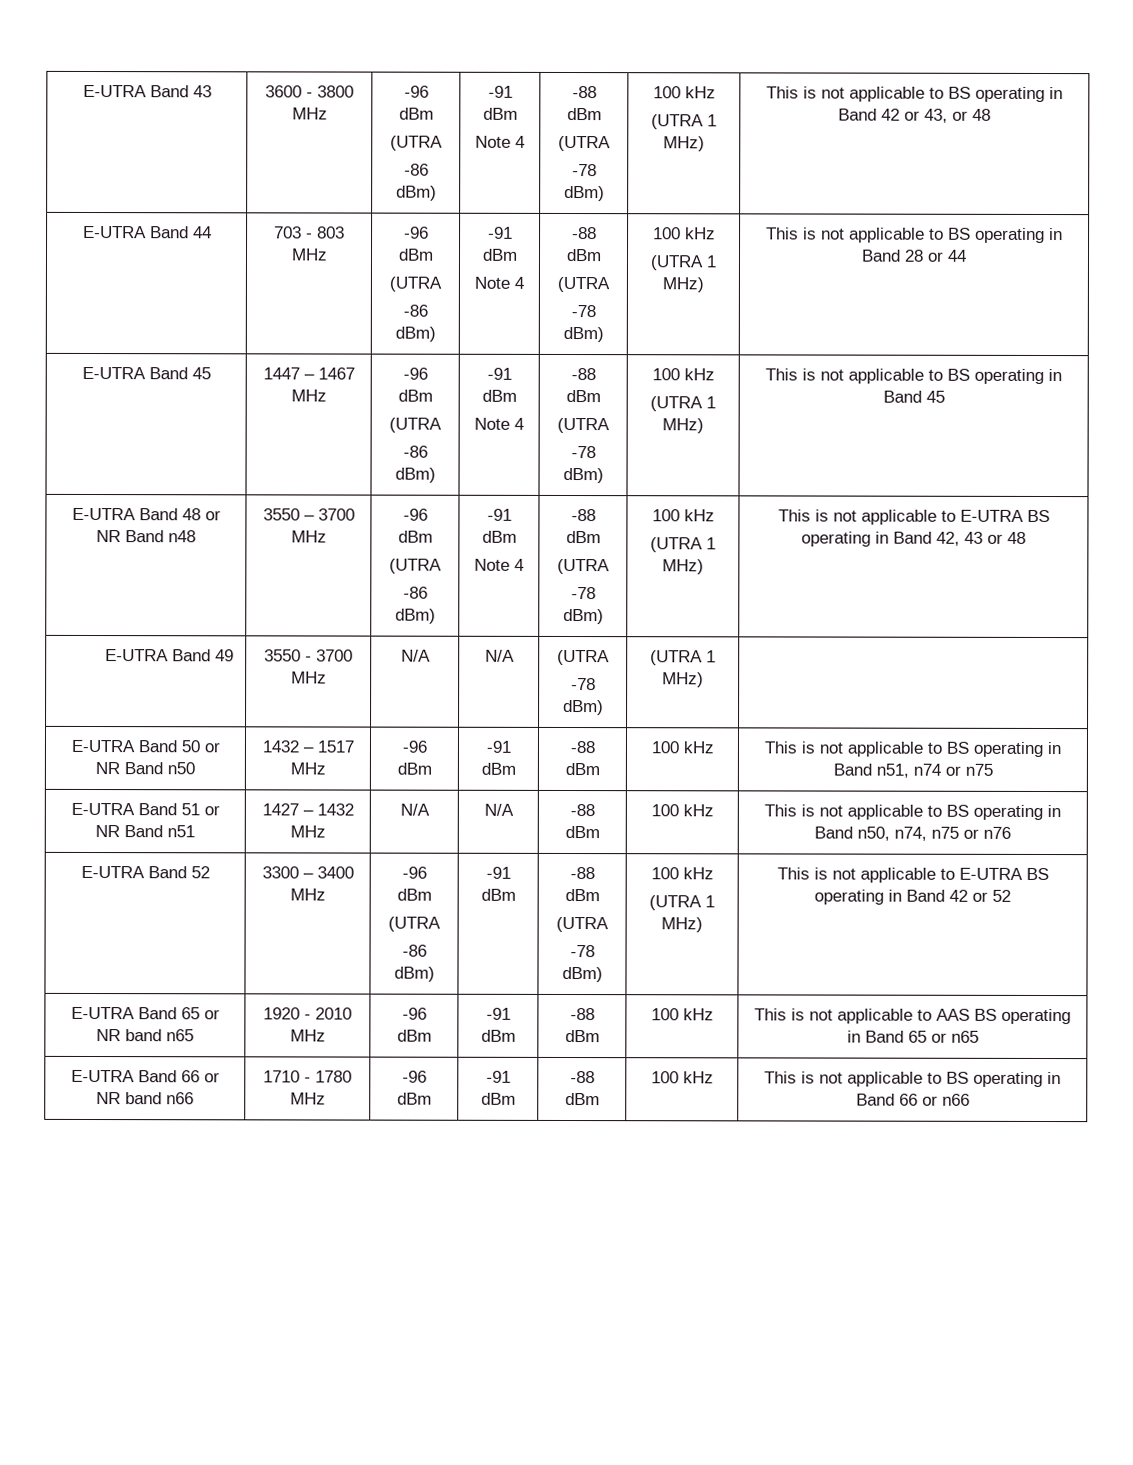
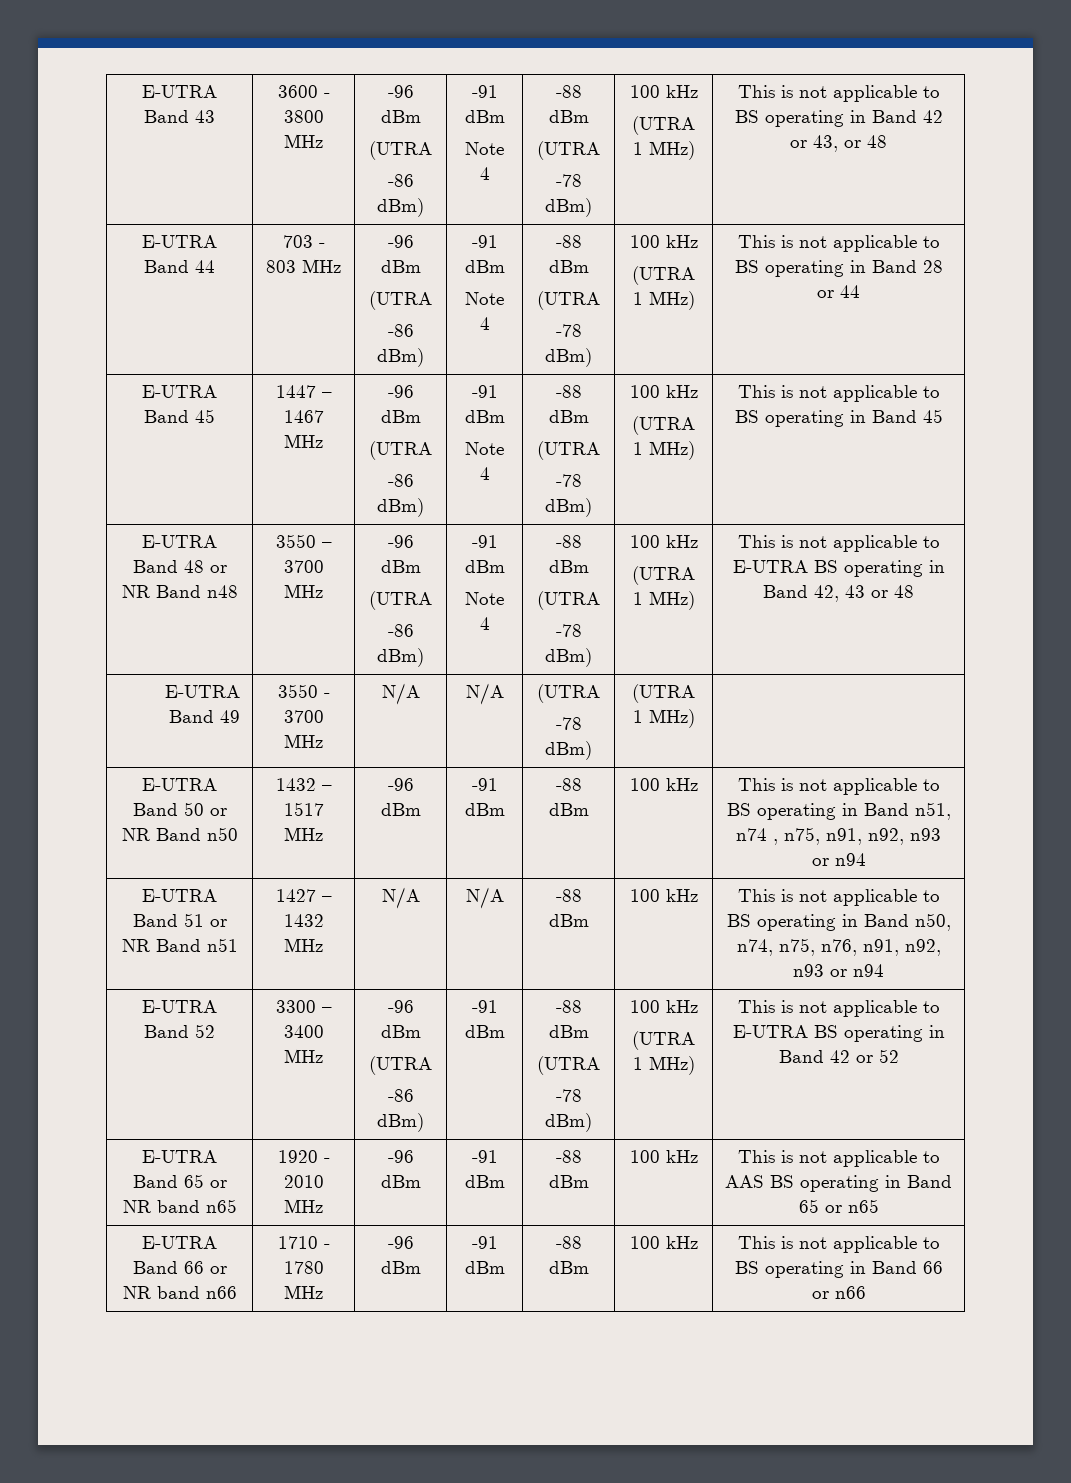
[944,763,993,776] or n75 -> [773,827,941,845] [811,853,866,866] , n75, n91, n92, n93 or n94
[931,826,1012,839] n75 or n76 -> [778,938,941,956] [793,964,884,977] n75, n76, n91, n92, n93 or n94

